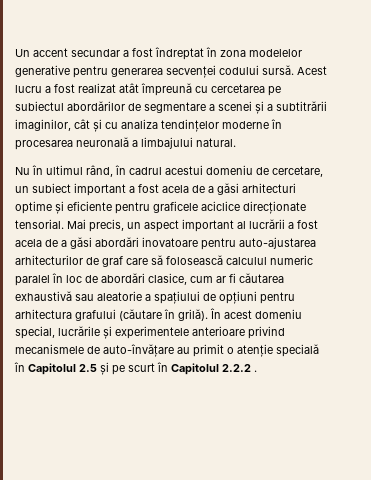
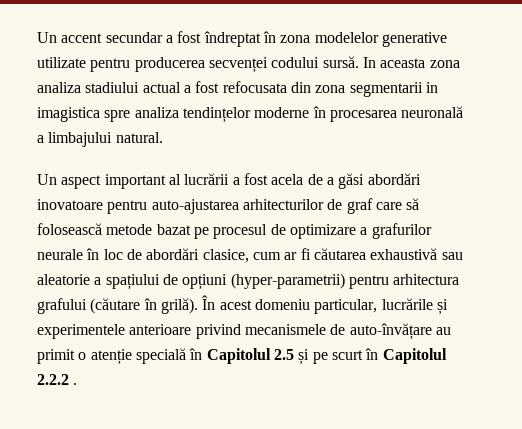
[73,65,327,78] [15,83,281,96] [15,101,327,114] [15,119,118,132] pentru generarea secvenței codului sursă. Acest lucru a fost realizat atât împreună cu cercetarea pe subiectul abordărilor de segmentare a scenei și a subtitrării imaginilor, cât și cu -> [37,56,460,73] [37,81,438,97] [37,107,131,122] utilizate pentru producerea secvenței codului sursă. In aceasta zona analiza stadiului actual a fost refocusata din zona segmentarii in imagistica spre
[15,165,323,177] [15,183,296,196] [15,201,306,214] [15,219,141,232] Nu în ultimul rând, în cadrul acestui domeniu de cercetare, un subiect important a fost acela de a găsi arhitecturi optime și eficiente pentru graficele aciclice direcționate tensorial. Mai precis, un -> [37,174,57,185] Un
[226,255,313,265] [15,275,50,286] calculul numeric paralel -> [106,223,432,239] [37,249,83,260] metode bazat pe procesul de optimizare a grafurilor neurale
(257, 297) none -> [230,273,345,289] (hyper-parametrii)
[15,326,55,339] special, -> [314,299,378,314] particular,

